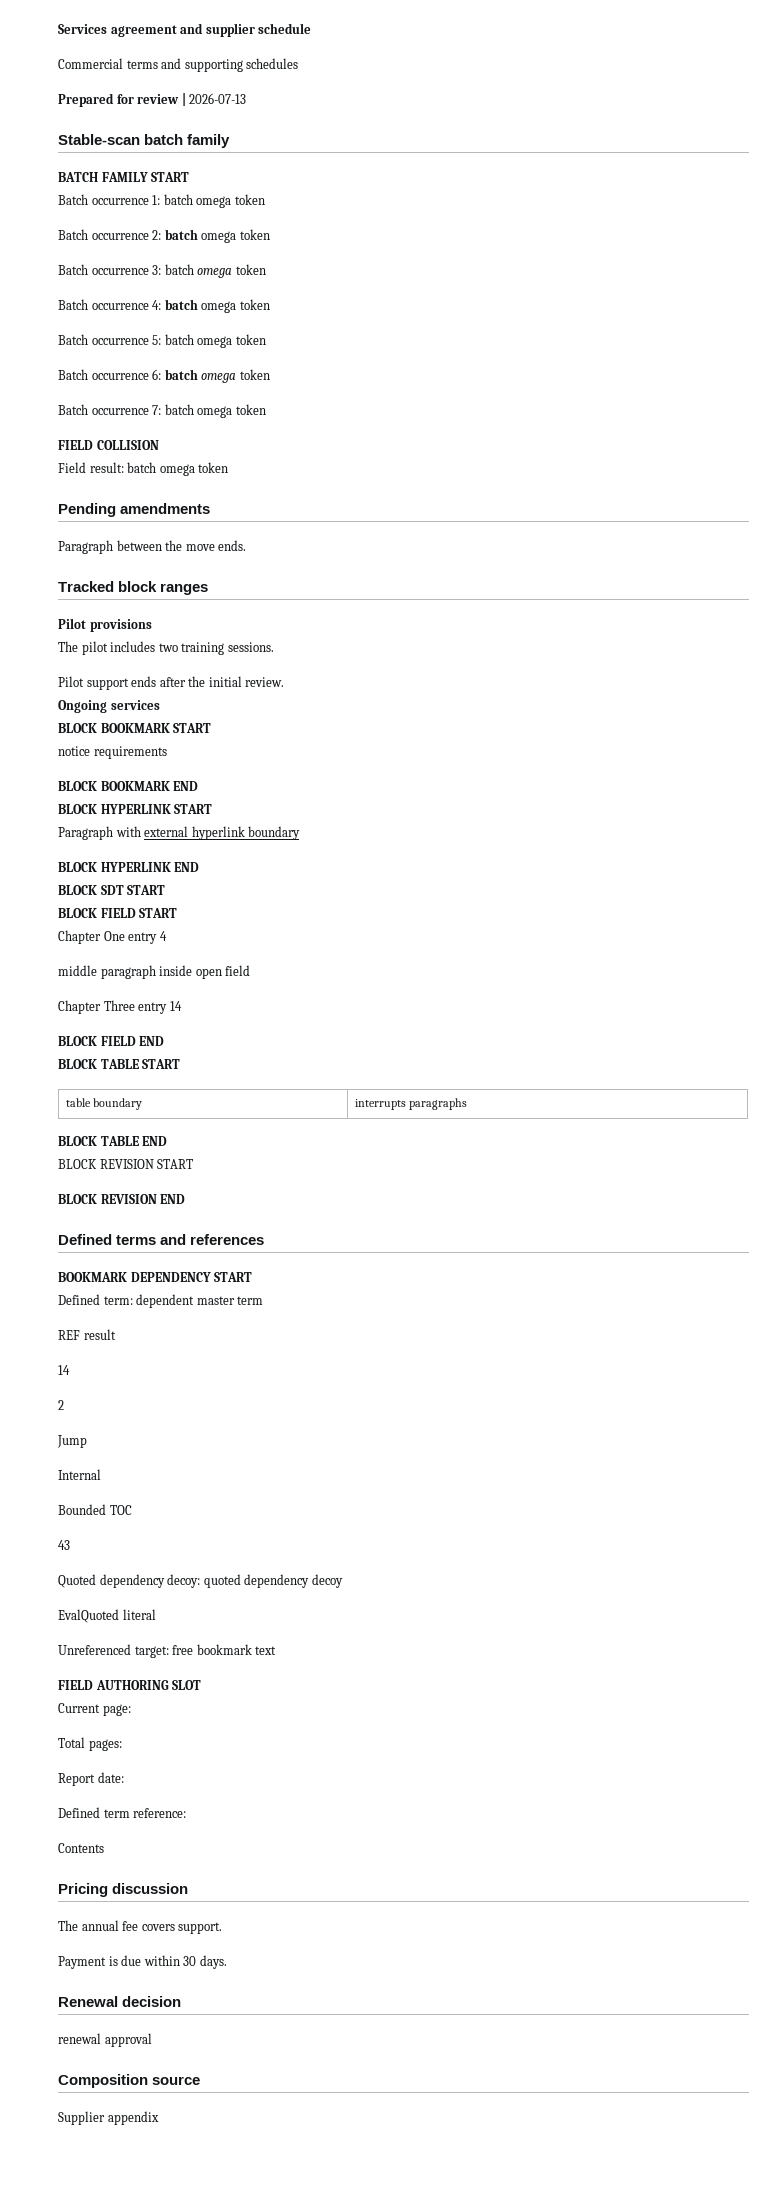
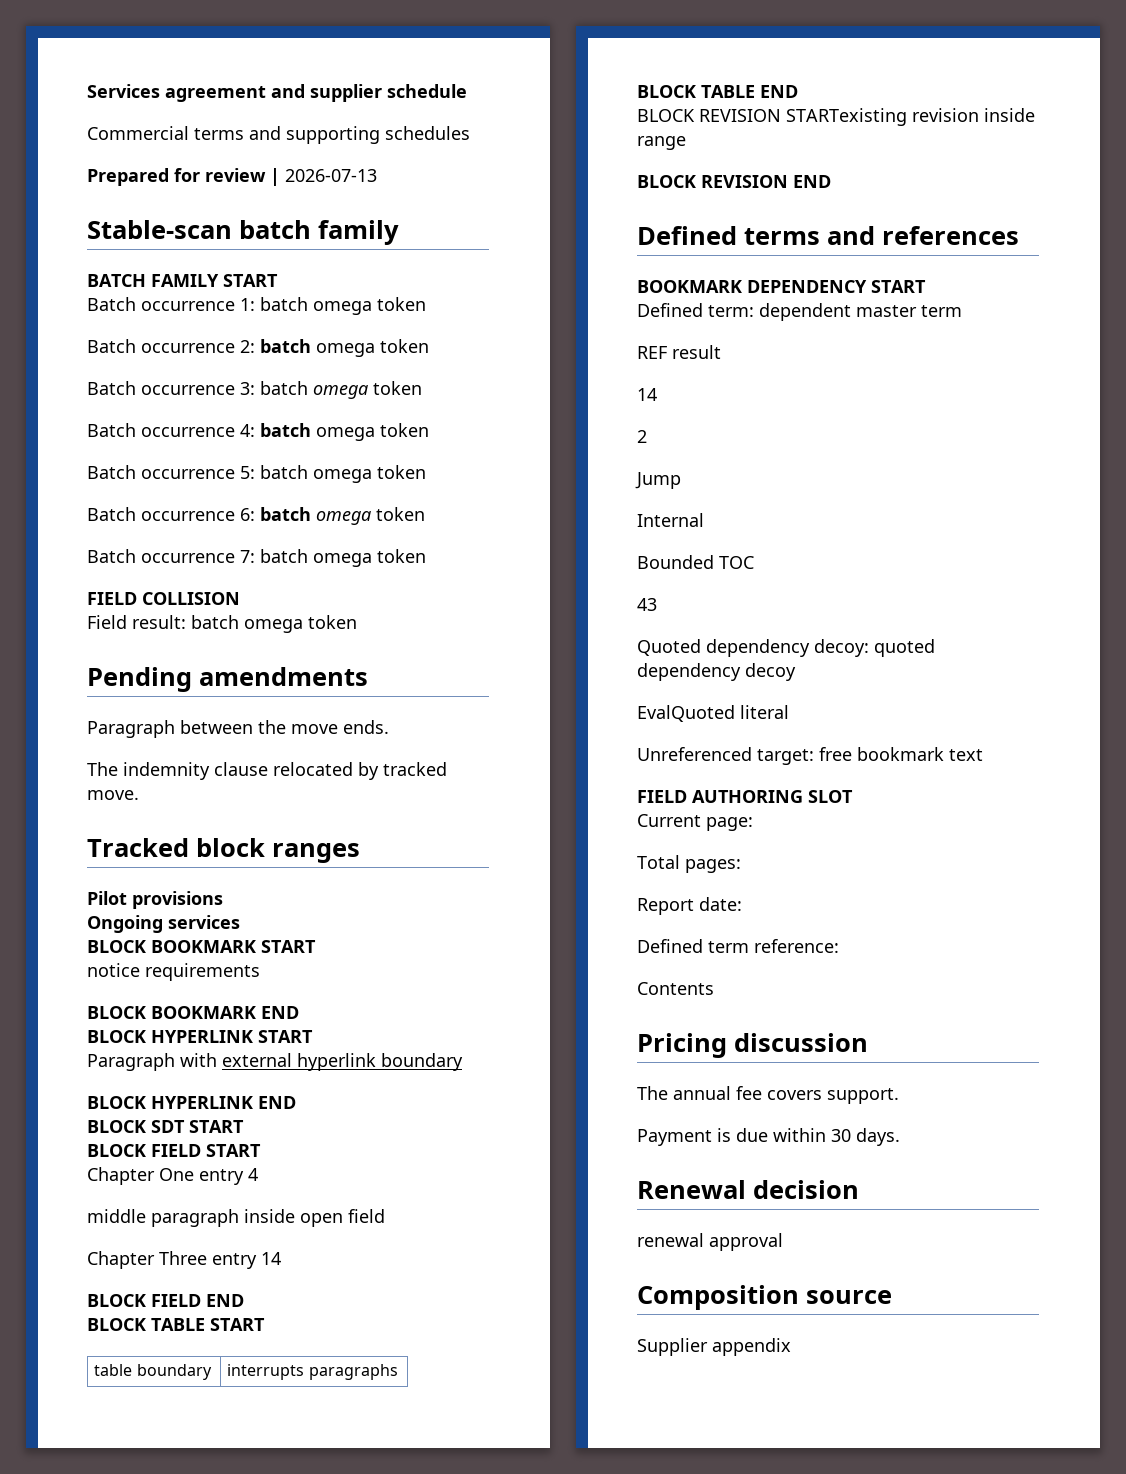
(247, 545) none -> [87,762,447,780] [87,790,139,800] // The indemnity clause relocated by tracked move.
[58,641,274,655] [58,676,285,690] // The pilot includes two training sessions. // Pilot support ends after the initial review. -> (223, 900) none
[157,1159,194,1169] START -> [786,108,1035,126] [637,136,686,150] STARTexisting revision inside range

